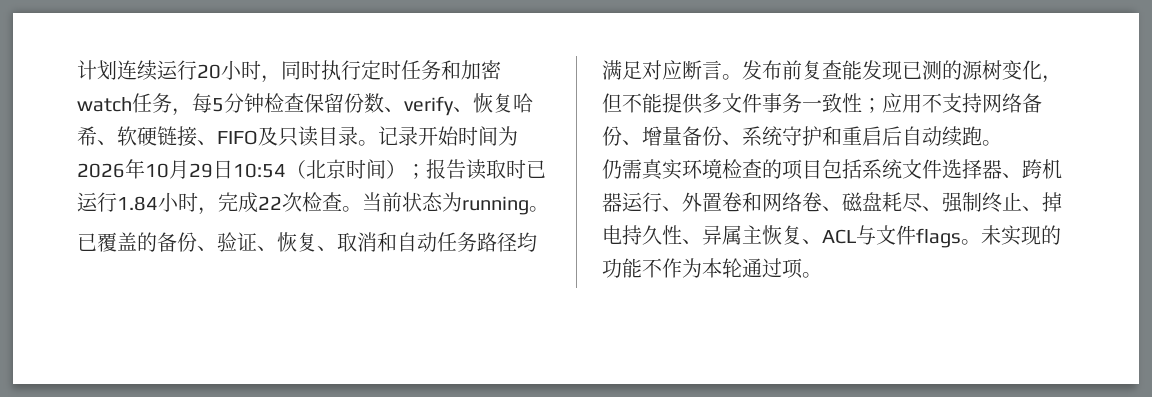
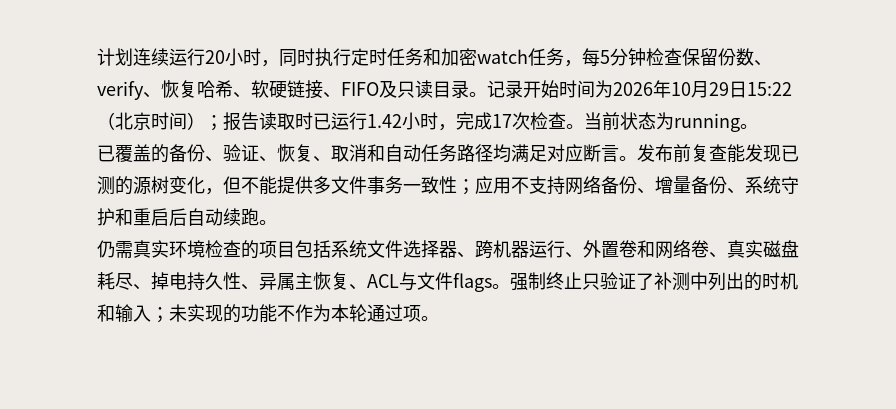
[233,163,286,178] 10:54 -> [747,82,792,96] 15:22
[117,196,158,211] 1.84 -> [367,114,402,128] 1.42
[258,196,282,210] 22 -> [492,114,512,128] 17
(842, 208) none -> [727,240,763,258] 真实
[942,192,1042,213] 强制终止、 -> (151, 287) none
(981, 242) none -> [510,272,798,291] [97,304,169,323] 强制终止只验证了补测中列出的时机和输入；

